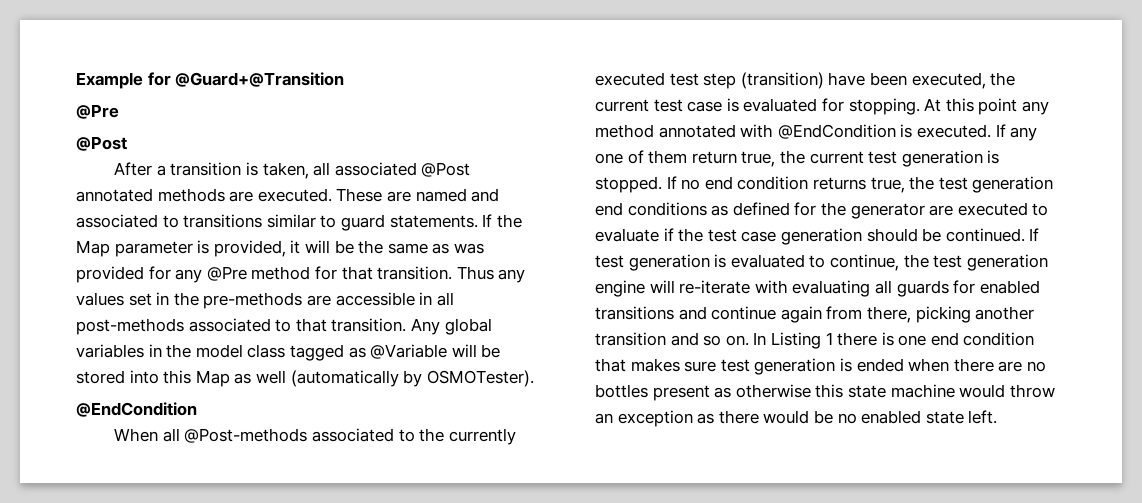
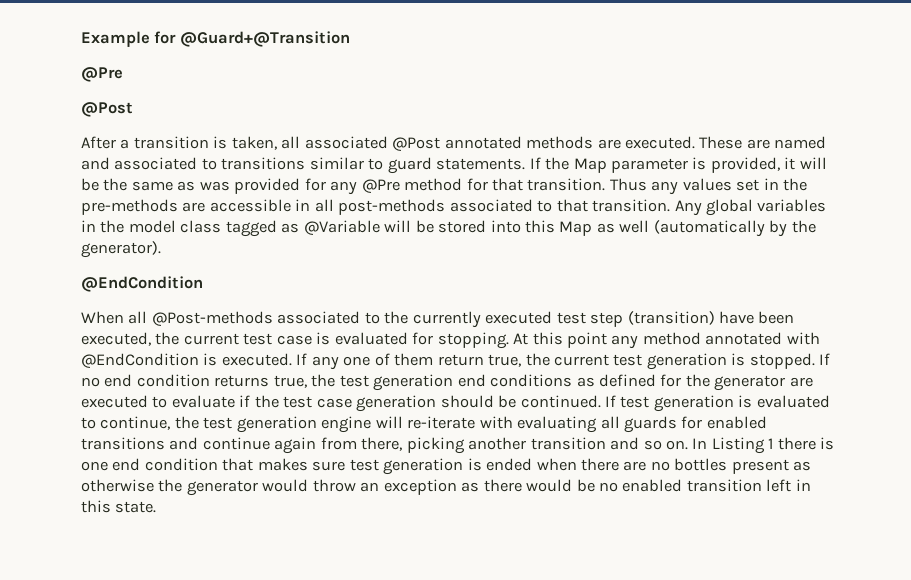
[426,370,534,387] OSMOTester). -> [791,220,816,233] [81,241,161,258] the generator).
[815,384,955,398] this state machine -> [158,479,258,496] the generator
[925,410,998,424] state left. -> [686,479,811,492] [81,500,157,513] transition left in this state.

